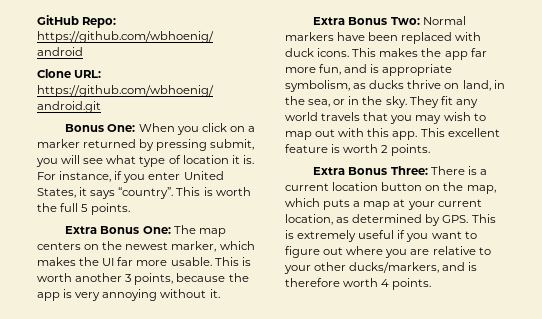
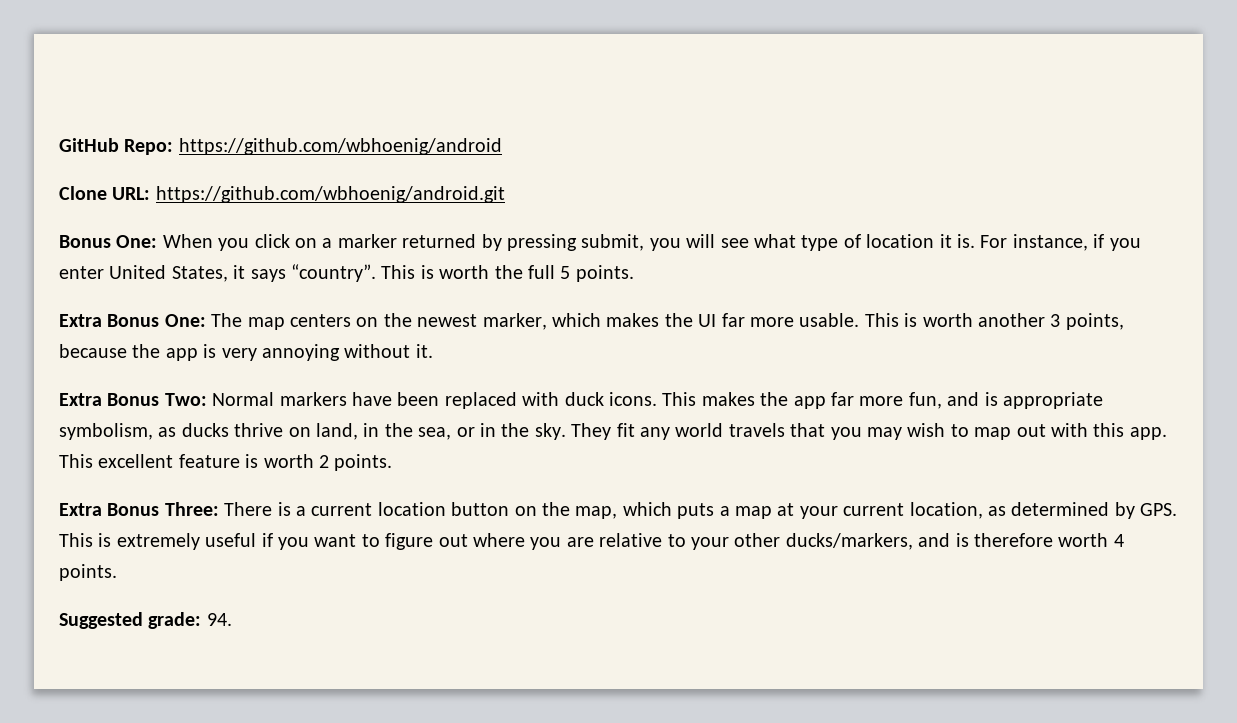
(432, 284) none -> [59,612,232,629] // Suggested grade: 94.

